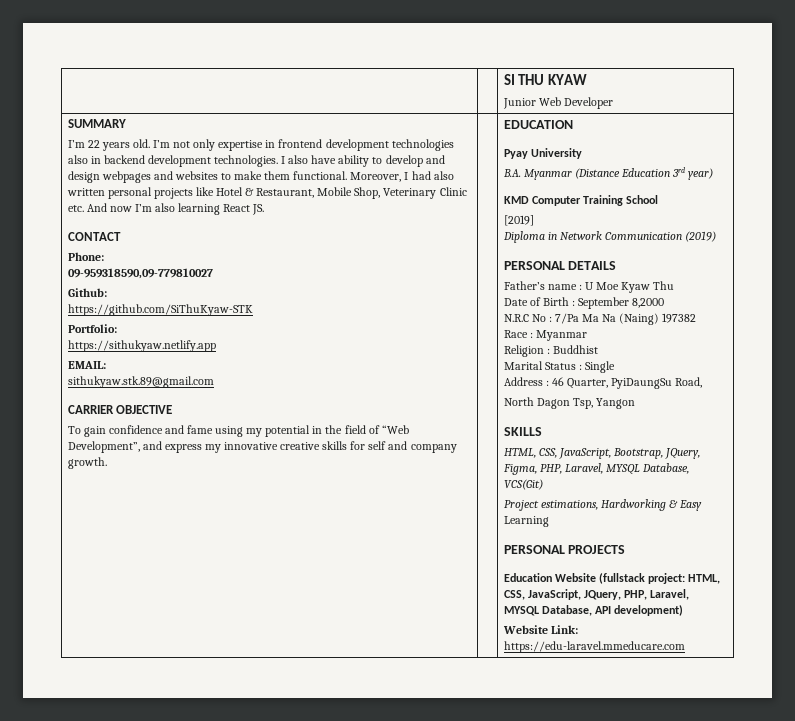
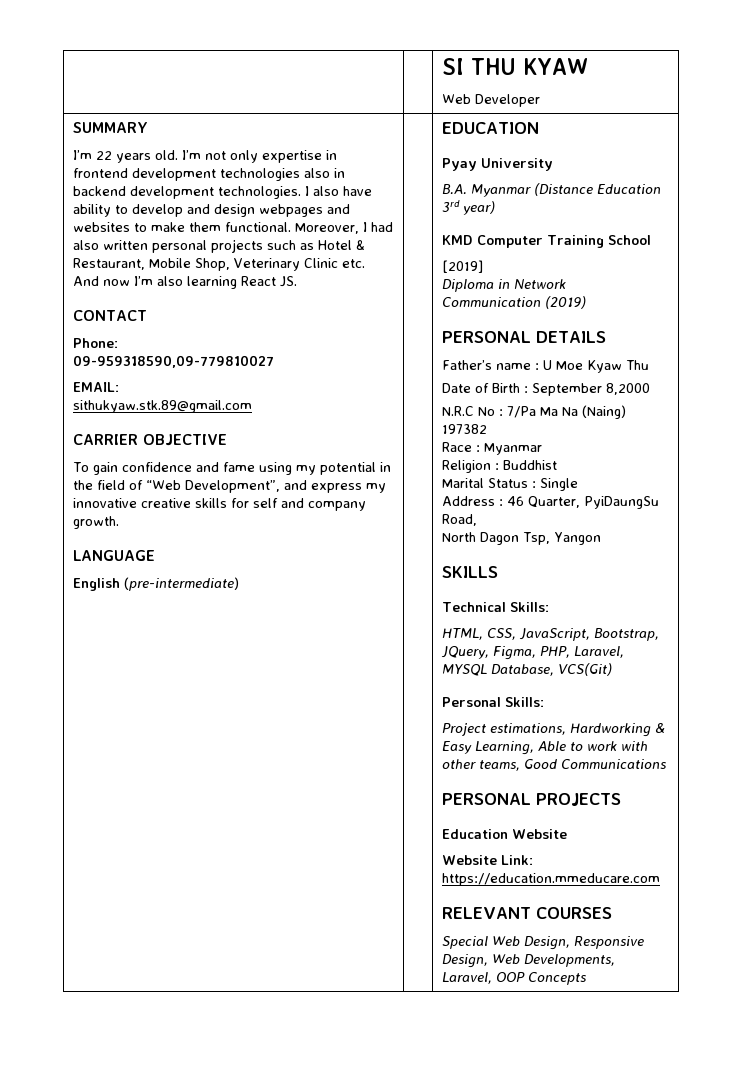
[502,98,536,109] Junior -> (589, 66) none
[195,187,214,196] like -> [267,240,315,250] such as
[67,288,107,297] [67,304,253,316] [67,324,117,333] [67,340,216,352] // Github: // https://github.com/SiThuKyaw-STK // Portfolio: // https://sithukyaw.netlify.app -> (275, 361) none
(107, 463) none -> [73,550,156,561] [73,577,240,591] // LANGUAGE // English (pre-intermediate)
(542, 431) none -> [442,602,550,612] // Technical Skills:
(543, 484) none -> [442,697,545,707] // Personal Skills:
[503,516,549,527] [503,545,626,554] [503,573,721,584] [503,589,690,600] [503,605,684,616] [502,625,578,634] [503,641,685,653] Learning // PERSONAL PROJECTS // Education Website (fullstack project: HTML, CSS, JavaScript, JQuery, PHP, Laravel, MYSQL Database, API development) // Website Link: https://edu-laravel.mmeducare.com -> [475,741,649,755] [442,759,667,771] [442,793,622,806] [442,829,568,839] [442,855,534,865] [442,873,661,886] [442,907,613,919] [442,936,645,950] [442,954,616,968] [442,972,587,985] Learning, Able to work with other teams, Good Communications // PERSONAL PROJECTS // Education Website // Website Link: https://education.mmeducare.com // RELEVANT COURSES // Special Web Design, Responsive Design, Web Developments, Laravel, OOP Concepts

